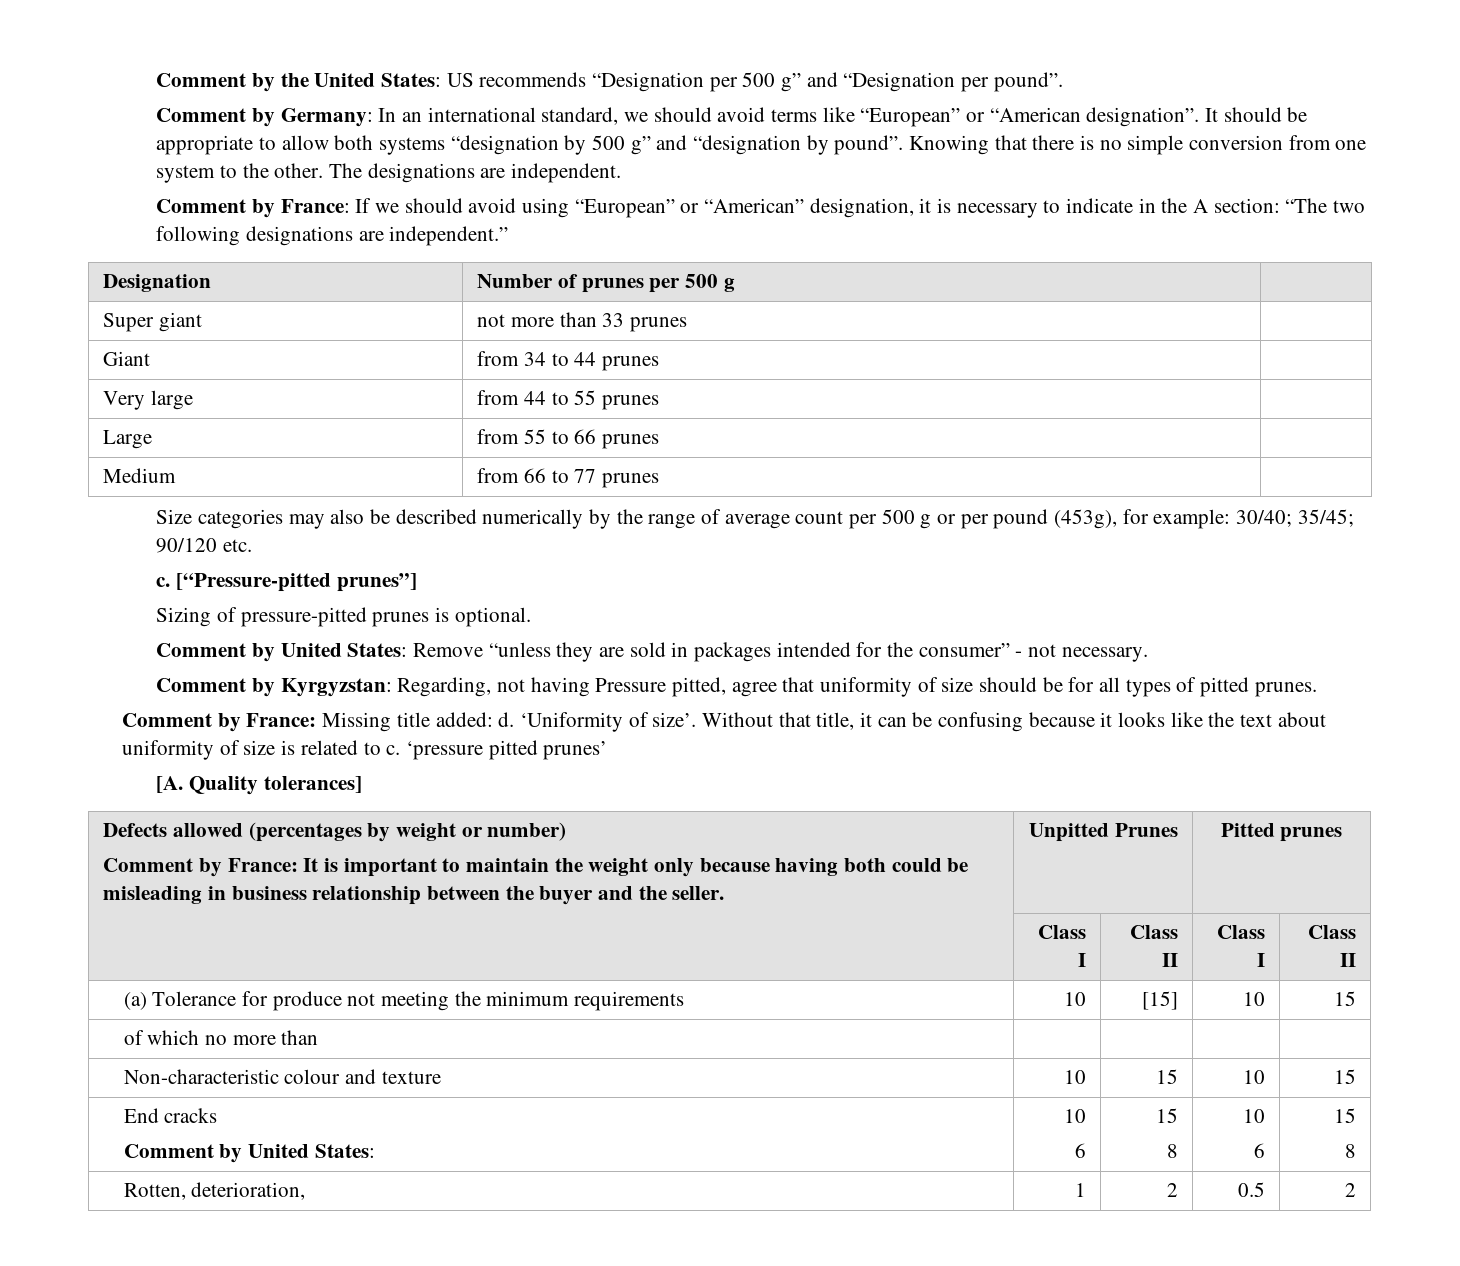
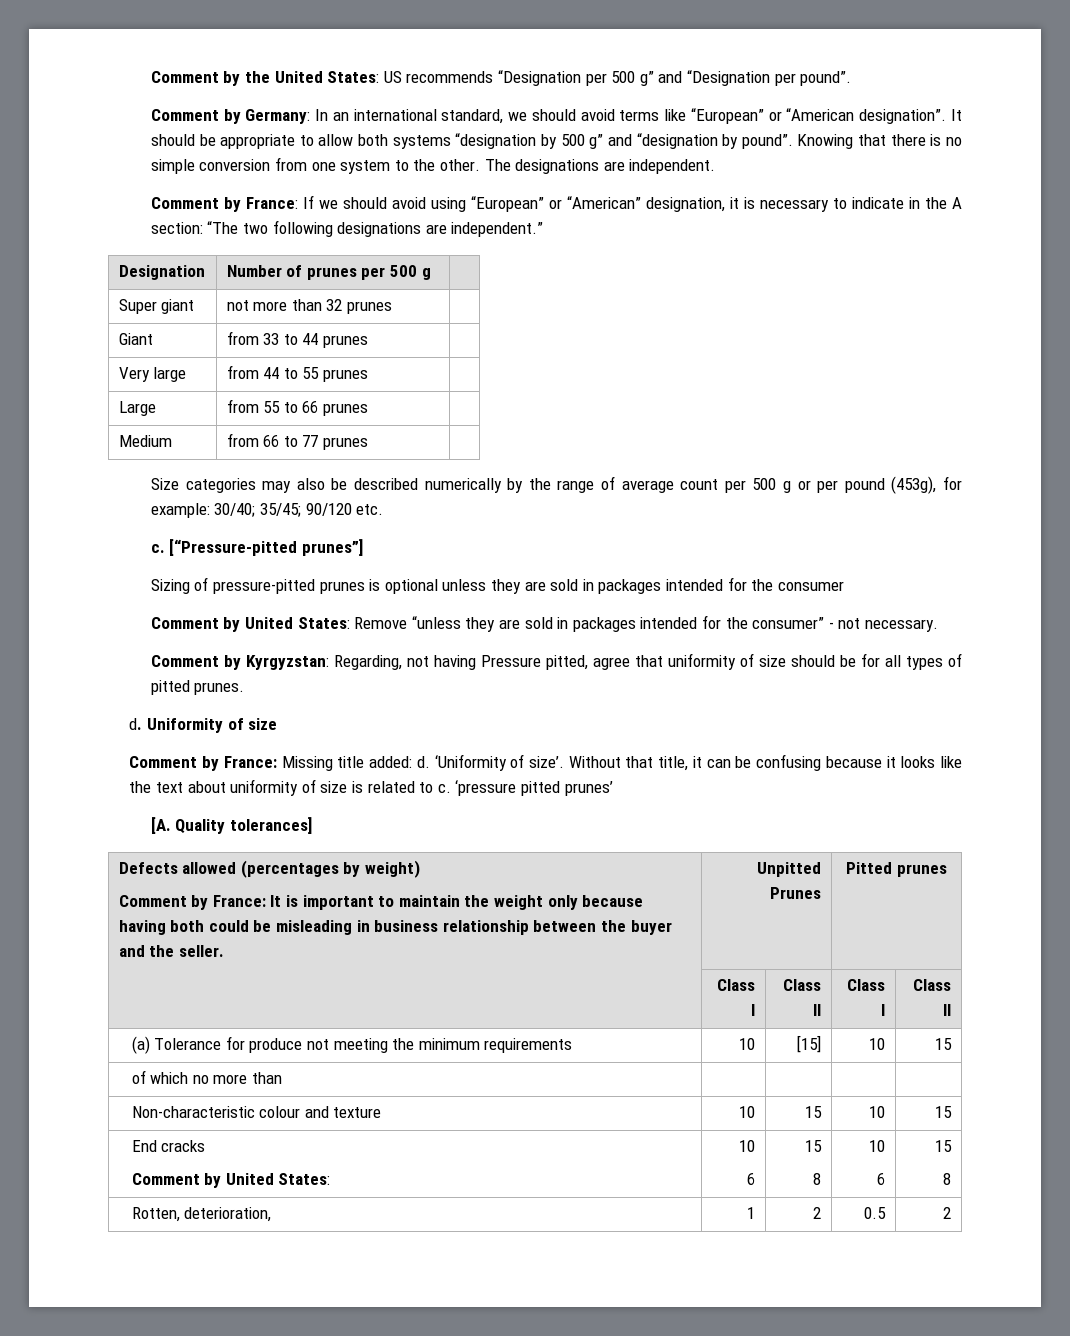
[602,313,625,327] 33 -> [326,299,343,311] 32
[523,352,546,366] 34 -> [263,333,280,345] 33
[454,607,531,627] optional. -> [384,577,844,594] optional unless they are sold in packages intended for the consumer
(1317, 689) none -> [129,718,278,733] // d. Uniformity of size
[395,822,567,841] weight or number) -> [365,860,421,878] weight)

